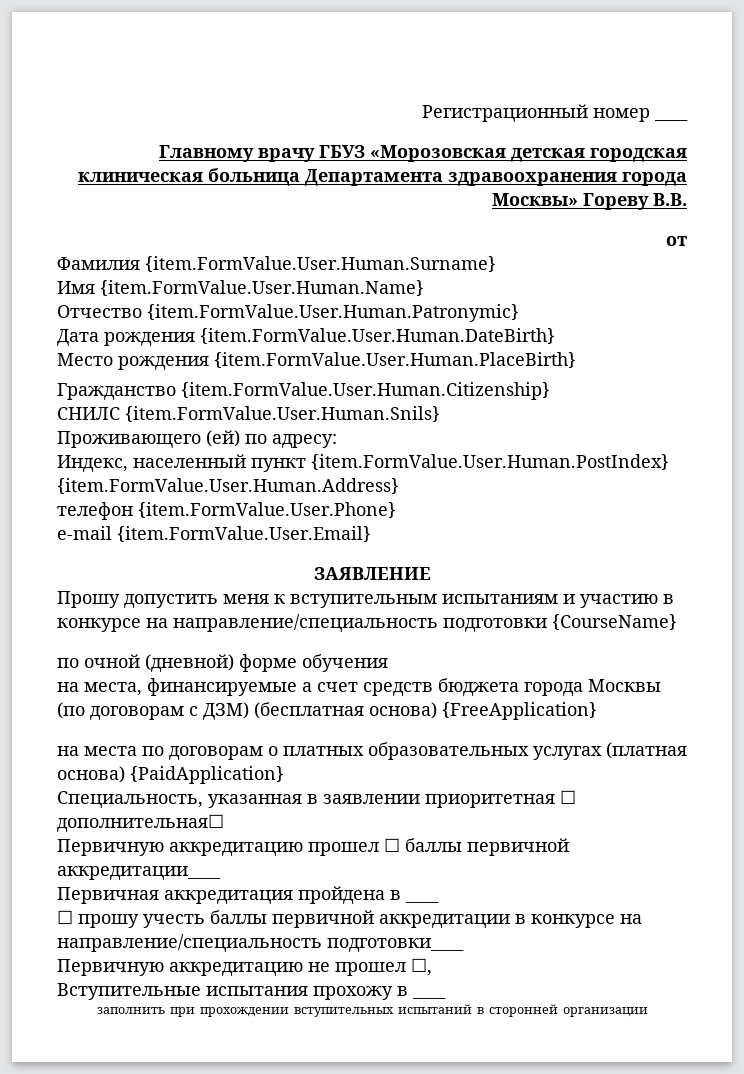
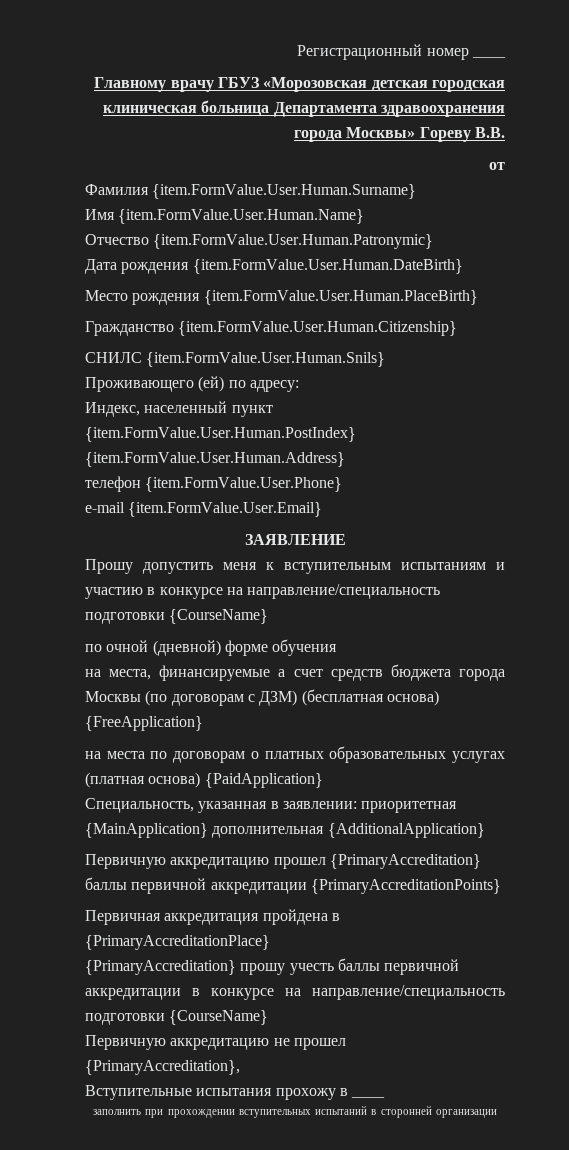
[323,790,576,808] [57,814,224,833] заявлении приоритетная ☐ дополнительная☐ -> [282,801,458,813] [85,823,485,838] заявлении: приоритетная {MainApplication} дополнительная {AdditionalApplication}
[384,838,569,856] [57,866,221,881] ☐ баллы первичной аккредитации____ -> [329,854,481,869] [85,877,501,894] {PrimaryAccreditation} баллы первичной аккредитации {PrimaryAccreditationPoints}
[405,900,439,903] [57,910,73,924] ____ // ☐ -> [85,935,270,950] [85,960,236,975] {PrimaryAccreditationPlace} // {PrimaryAccreditation}
[327,938,464,953] подготовки____ -> [85,1010,269,1025] подготовки {CourseName}
[411,958,432,976] ☐, -> [85,1060,240,1075] {PrimaryAccreditation},

